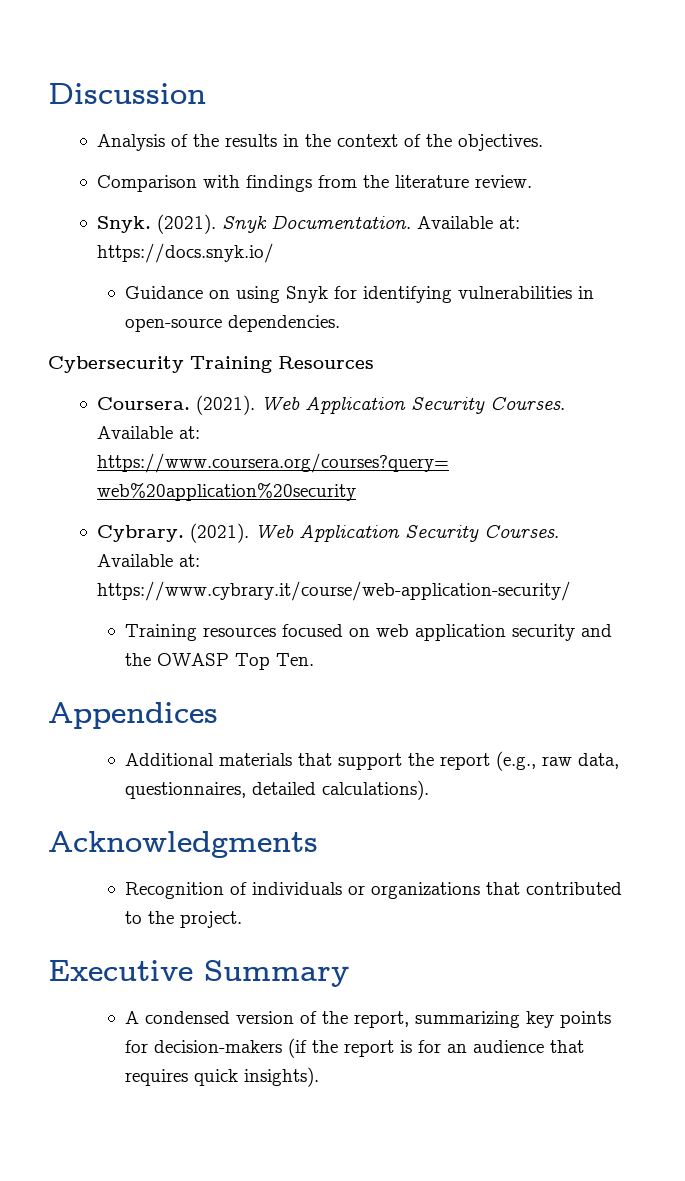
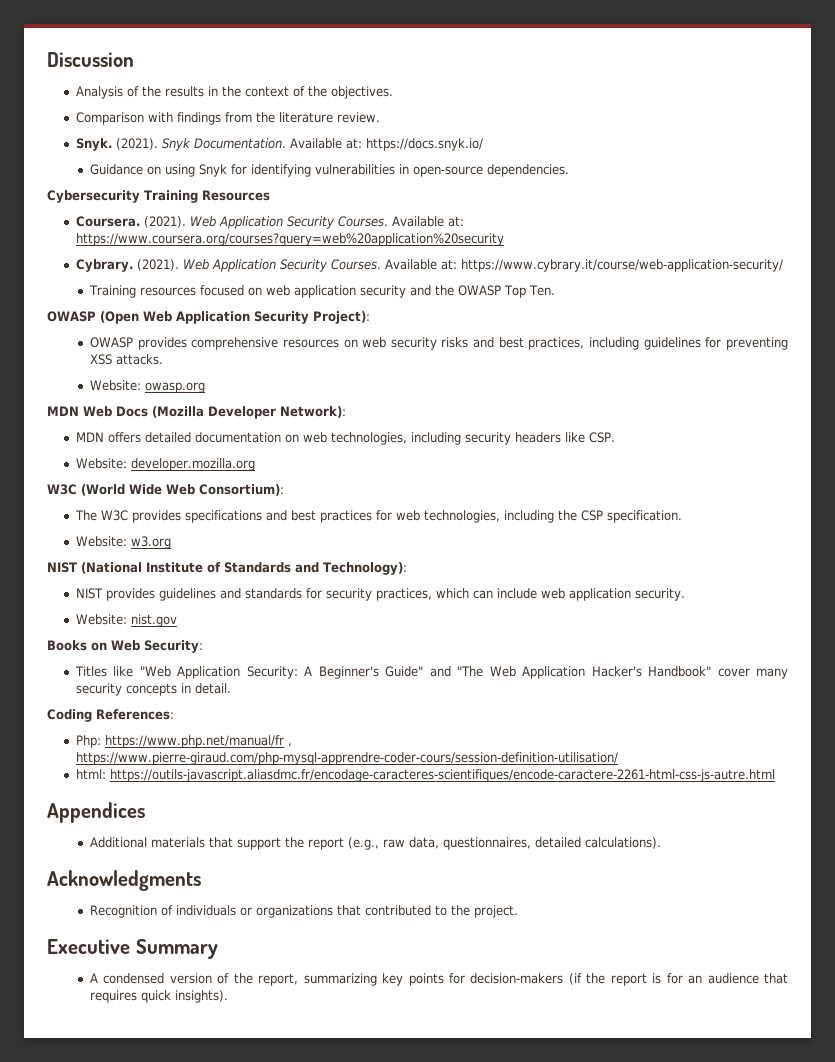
(315, 659) none -> [47,311,370,324] [89,337,788,350] [89,354,163,365] [89,380,205,393] [47,406,346,419] [75,432,615,445] [75,458,255,471] [47,484,284,496] [74,510,682,523] [75,536,171,549] [47,562,407,575] [75,588,685,601] [75,614,177,627] [47,640,203,653] [74,666,788,679] [75,683,231,696] [47,709,174,722] [75,735,292,748] [75,752,618,765] [75,769,775,782] // OWASP (Open Web Application Security Project): // OWASP provides comprehensive resources on web security risks and best practices, including guidelines for preventing XSS attacks. // Website: owasp.org // MDN Web Docs (Mozilla Developer Network): // MDN offers detailed documentation on web technologies, including security headers like CSP. // Website: developer.mozilla.org // W3C (World Wide Web Consortium): // The W3C provides specifications and best practices for web technologies, including the CSP specification. // Website: w3.org // NIST (National Institute of Standards and Technology): // NIST provides guidelines and standards for security practices, which can include web application security. // Website: nist.gov // Books on Web Security: // Titles like "Web Application Security: A Beginner's Guide" and "The Web Application Hacker's Handbook" cover many security concepts in detail. // Coding References: // Php: https://www.php.net/manual/fr , https://www.pierre-giraud.com/php-mysql-apprendre-coder-cours/session-definition-utilisation/ // html: https://outils-javascript.aliasdmc.fr/encodage-caracteres-scientifiques/encode-caractere-2261-html-css-js-autre.html

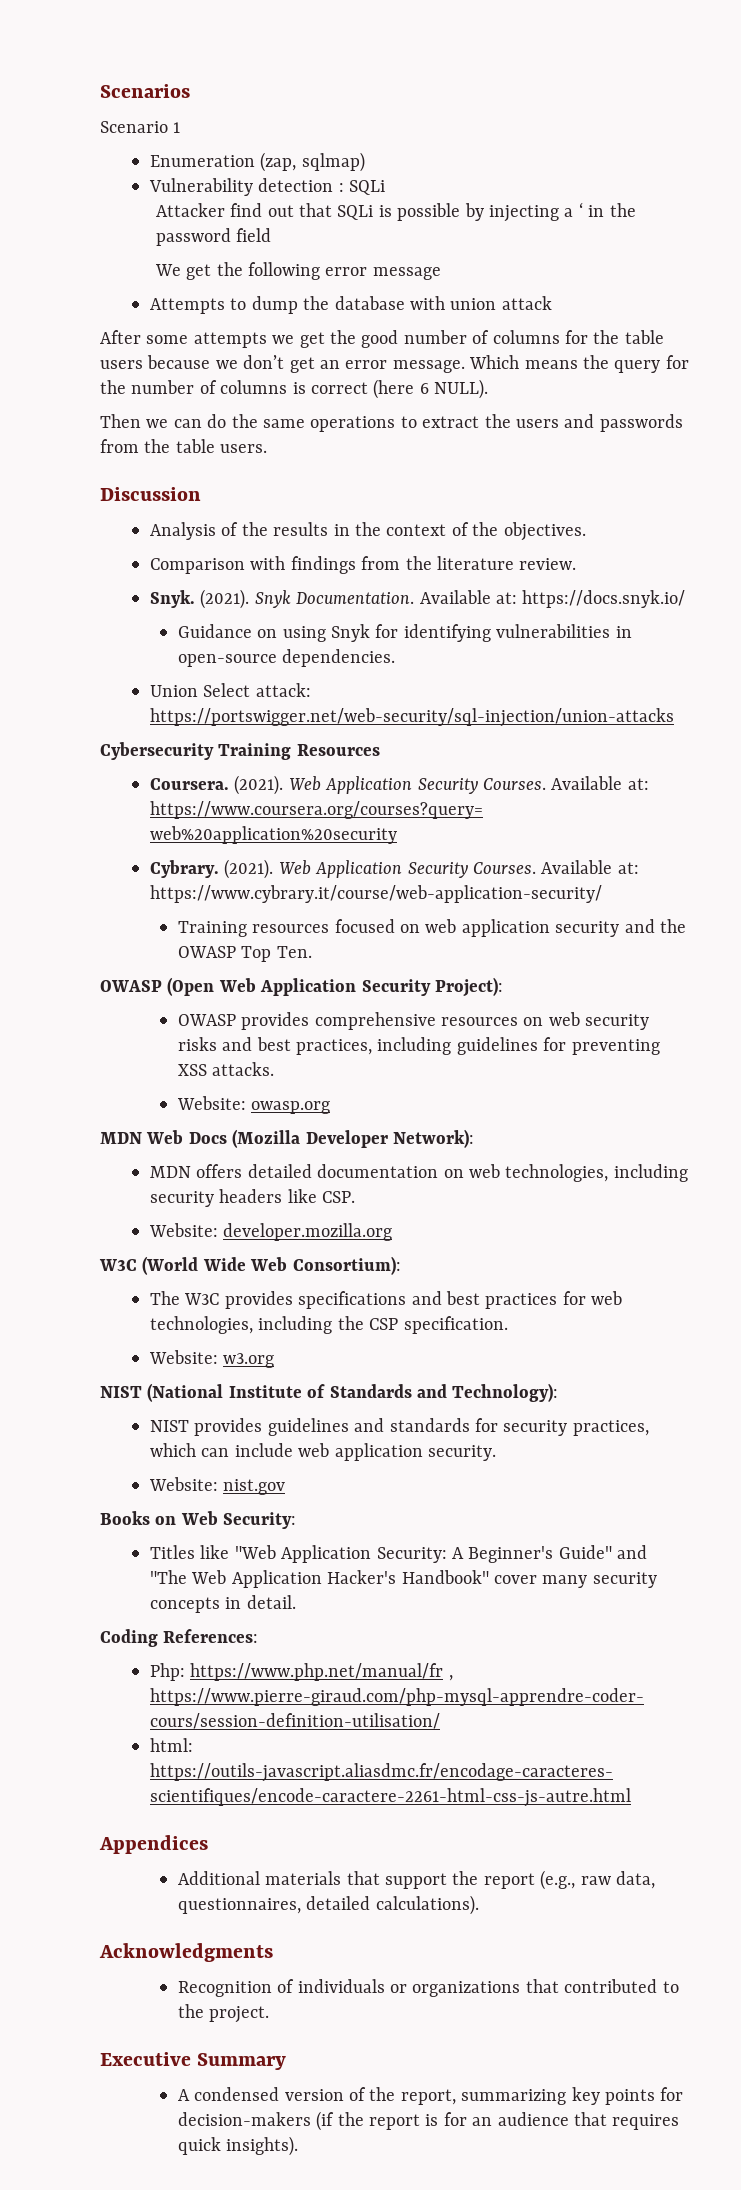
(47, 59) none -> [100,84,190,98] [100,121,181,133] [149,152,365,172] [148,178,386,196] [155,202,636,222] [155,228,272,246] [154,262,441,280] [149,296,552,314] [100,330,664,348] [100,355,689,373] [100,379,489,399] [100,414,683,432] [100,439,268,453] Scenarios // Scenario 1 // Enumeration (zap, sqlmap) // Vulnerability detection : SQLi // Attacker find out that SQLi is possible by injecting a ‘ in the password field // We get the following error message // Attempts to dump the database with union attack // After some attempts we get the good number of columns for the table users because we don’t get an error message. Which means the query for the number of columns is correct (here 6 NULL). // Then we can do the same operations to extract the users and passwords from the table users. //
(569, 170) none -> [149,683,311,697] [149,708,674,727] // Union Select attack: https://portswigger.net/web-security/sql-injection/union-attacks

